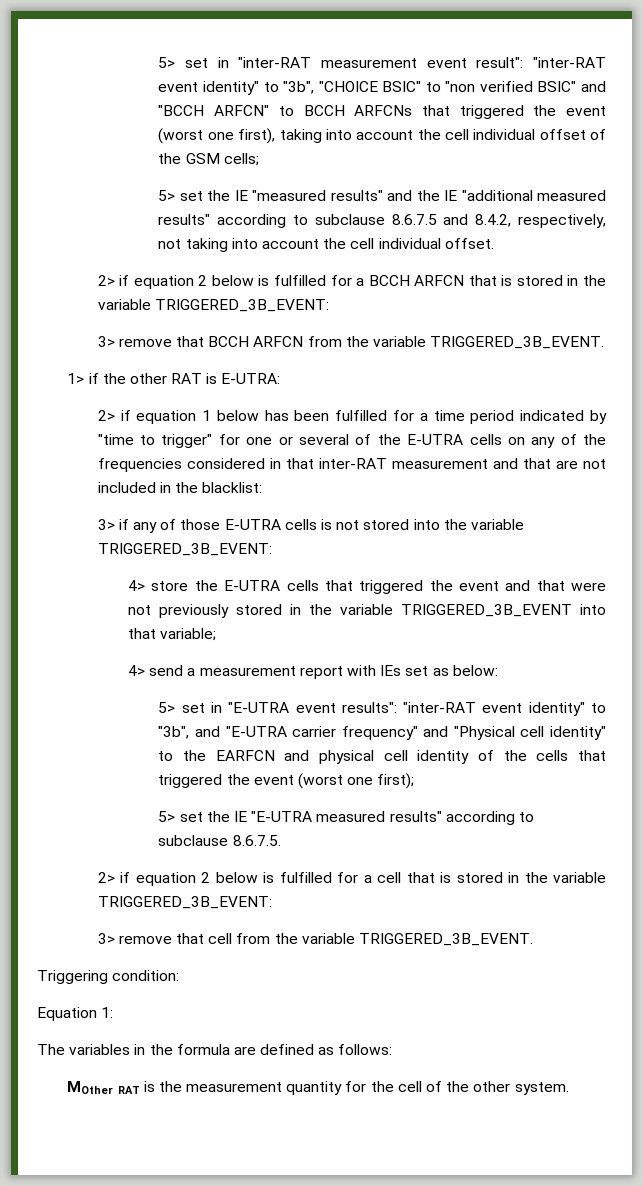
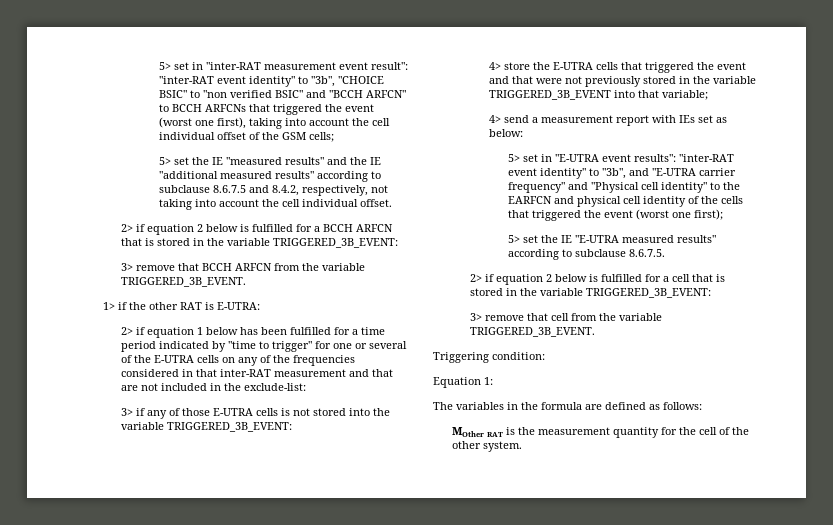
[202,482,263,493] blacklist: -> [244,383,307,391] exclude-list:

